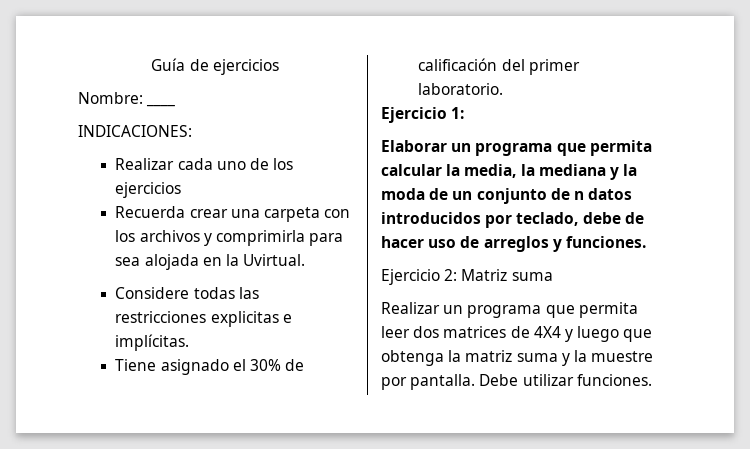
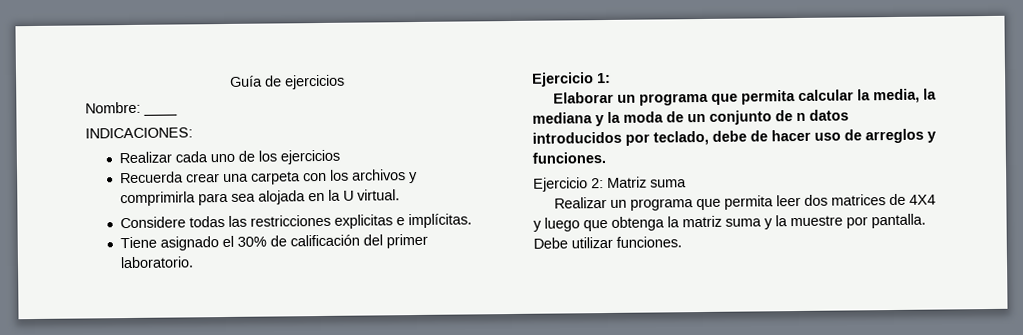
[243,254,306,266] Uvirtual. -> [343,189,401,201] U virtual.

